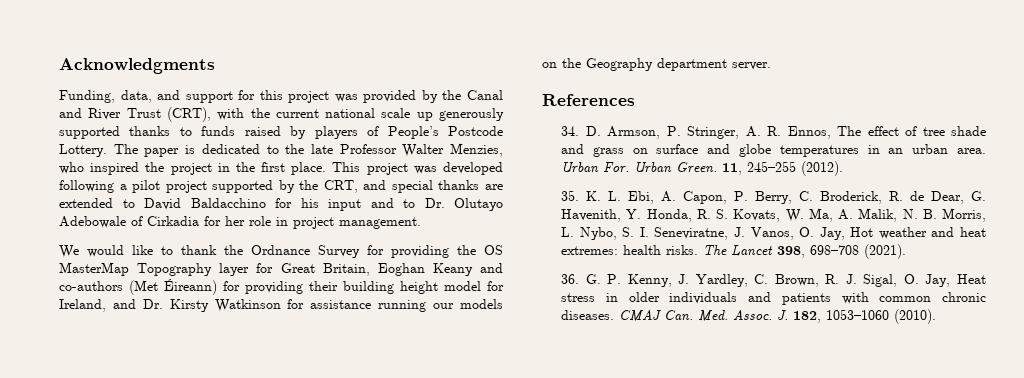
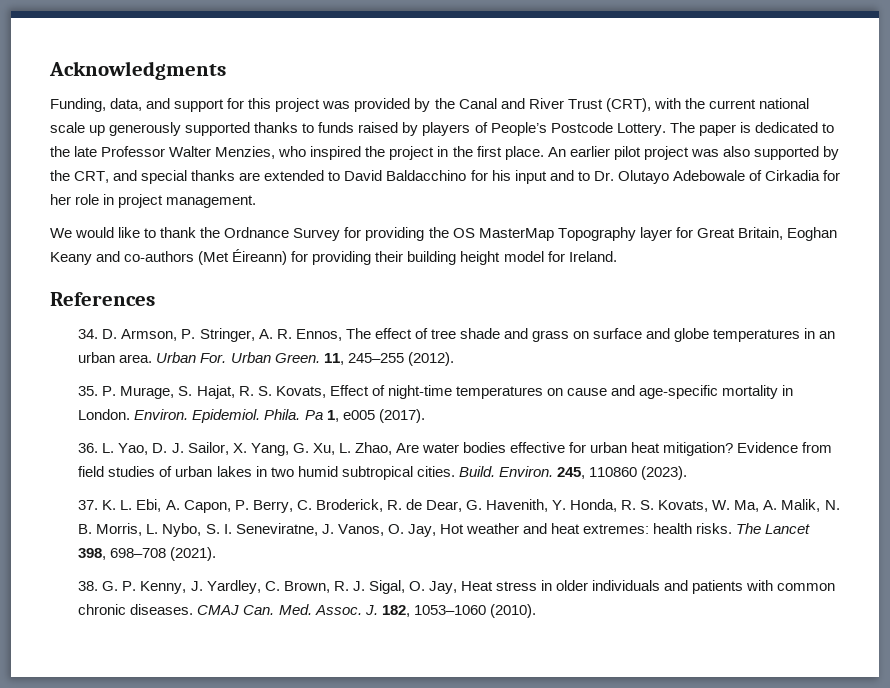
[332,162,504,175] [59,180,207,193] This project was developed following a pilot project -> [547,146,750,160] An earlier pilot project was also
[59,299,504,312] [542,58,771,71] Ireland, and Dr. Kirsty Watkinson for assistance running our models on the Geography department server. -> [568,251,617,262] Ireland.
(580, 195) none -> [102,385,794,399] [78,409,425,423] [78,442,833,456] [78,466,688,480] [78,500,99,510] P. Murage, S. Hajat, R. S. Kovats, Effect of night-time temperatures on cause and age-specific mortality in London. Environ. Epidemiol. Phila. Pa 1, e005 (2017). // 36. L. Yao, D. J. Sailor, X. Yang, G. Xu, L. Zhao, Are water bodies effective for urban heat mitigation? Evidence from field studies of urban lakes in two humid subtropical cities. Build. Environ. 245, 110860 (2023). // 37.
[561,274,580,284] 36. -> [78,581,99,591] 38.

